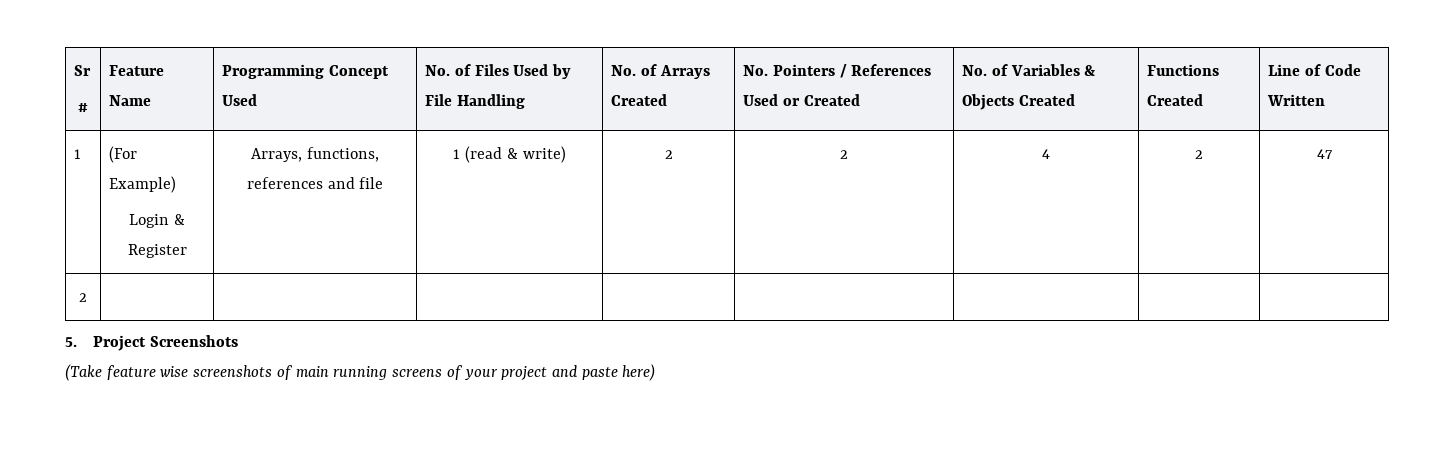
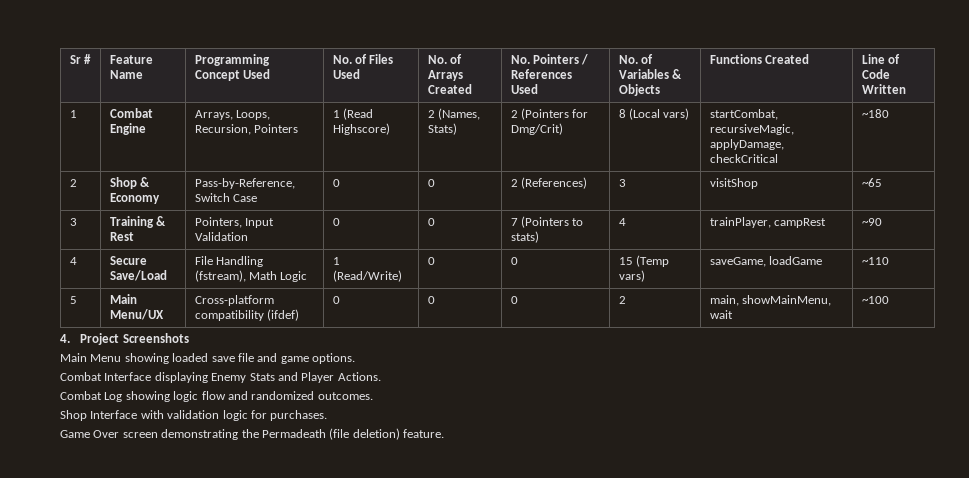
(92, 70) // -> (81, 59) none
[552,64,572,79] [425,94,525,109] by File Handling -> (360, 74) none
[782,94,860,106] or Created -> (538, 89) none
[1018,94,1075,106] Created -> (660, 90) none
[109,146,138,163] [109,176,177,193] [129,214,185,228] [127,244,187,258] [251,147,379,162] [246,177,384,189] [453,146,566,163] [664,150,673,159] [840,150,848,159] [1042,149,1050,159] [1195,150,1203,159] [1316,149,1333,159] [79,293,87,302] [65,335,238,351] [65,364,656,381] (For Example) // Login & Register | Arrays, functions, references and file | 1 (read & write) | 2 | 2 | 4 | 2 | 47 // 2 | | | | | | | | // 5. Project Screenshots // (Take feature wise screenshots of main running screens of your project and paste here) -> [109,108,153,118] [109,123,146,135] [194,110,270,120] [194,124,298,135] [332,108,373,120] [332,123,390,135] [427,108,480,120] [427,123,457,135] [510,108,589,120] [510,123,563,135] [618,108,690,120] [709,109,778,120] [709,124,794,135] [709,139,784,150] [709,154,778,163] [861,109,889,118] [69,179,77,187] [109,177,150,189] [109,193,160,204] [194,178,295,189] [194,193,257,202] [332,179,340,187] [427,179,435,187] [510,177,587,189] [618,179,626,187] [709,178,758,189] [861,178,882,187] [69,218,77,226] [109,216,166,228] [109,232,134,241] [194,217,274,228] [194,232,248,241] [332,218,340,226] [427,218,435,226] [510,216,584,228] [510,231,539,243] [618,218,626,226] [709,217,826,228] [861,218,882,226] [69,257,77,265] [109,256,147,265] [109,270,167,281] [194,256,263,267] [194,270,308,282] [332,257,340,265] [332,270,402,282] [427,257,435,265] [510,257,518,265] [618,255,669,267] [618,270,645,282] [709,256,822,267] [861,257,889,265] [69,296,77,304] [109,294,137,304] [109,309,164,320] [194,295,274,306] [194,309,299,321] [332,296,340,304] [427,296,435,304] [510,296,518,304] [618,296,626,304] [709,295,831,306] [709,310,733,319] [861,296,889,304] [60,333,189,345] [60,353,355,364] [60,372,381,383] [60,391,373,402] [60,410,328,421] [60,428,444,440] Combat Engine | Arrays, Loops, Recursion, Pointers | 1 (Read Highscore) | 2 (Names, Stats) | 2 (Pointers for Dmg/Crit) | 8 (Local vars) | startCombat, recursiveMagic, applyDamage, checkCritical | ~180 // 2 | Shop & Economy | Pass-by-Reference, Switch Case | 0 | 0 | 2 (References) | 3 | visitShop | ~65 // 3 | Training & Rest | Pointers, Input Validation | 0 | 0 | 7 (Pointers to stats) | 4 | trainPlayer, campRest | ~90 // 4 | Secure Save/Load | File Handling (fstream), Math Logic | 1 (Read/Write) | 0 | 0 | 15 (Temp vars) | saveGame, loadGame | ~110 // 5 | Main Menu/UX | Cross-platform compatibility (ifdef) | 0 | 0 | 0 | 2 | main, showMainMenu, wait | ~100 // 4. Project Screenshots // Main Menu showing loaded save file and game options. // Combat Interface displaying Enemy Stats and Player Actions. // Combat Log showing logic flow and randomized outcomes. // Shop Interface with validation logic for purchases. // Game Over screen demonstrating the Permadeath (file deletion) feature.

